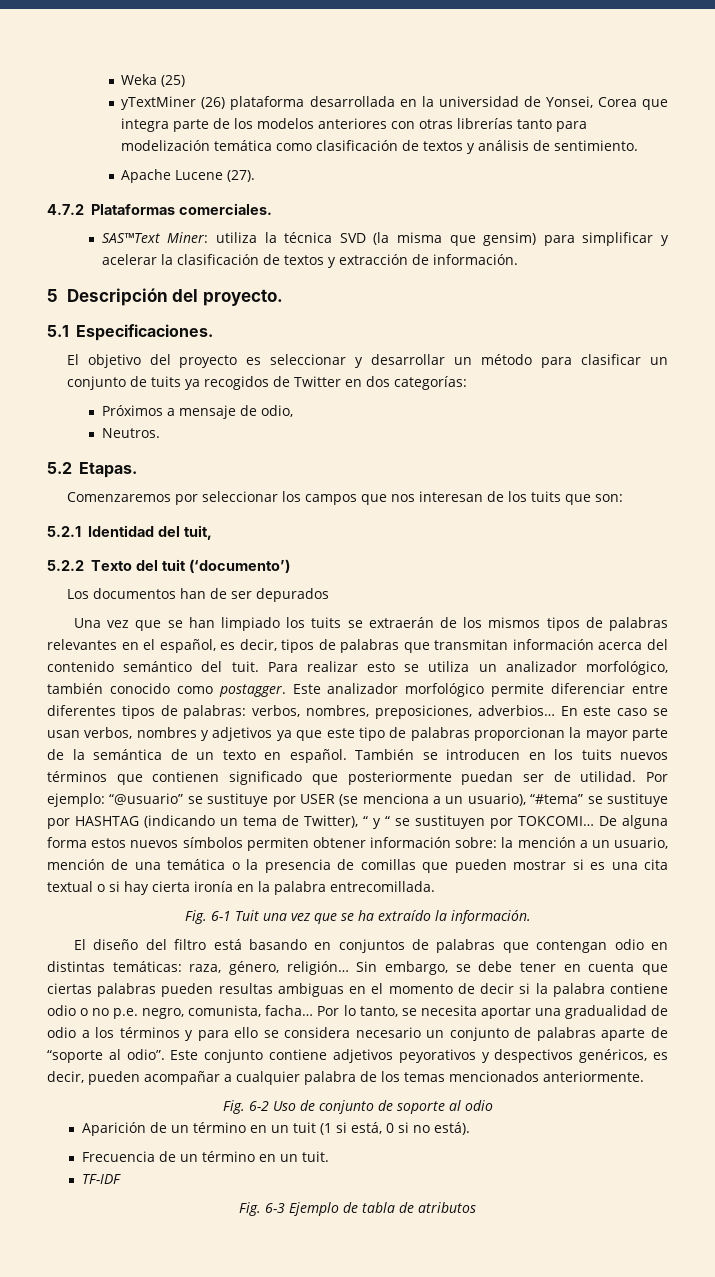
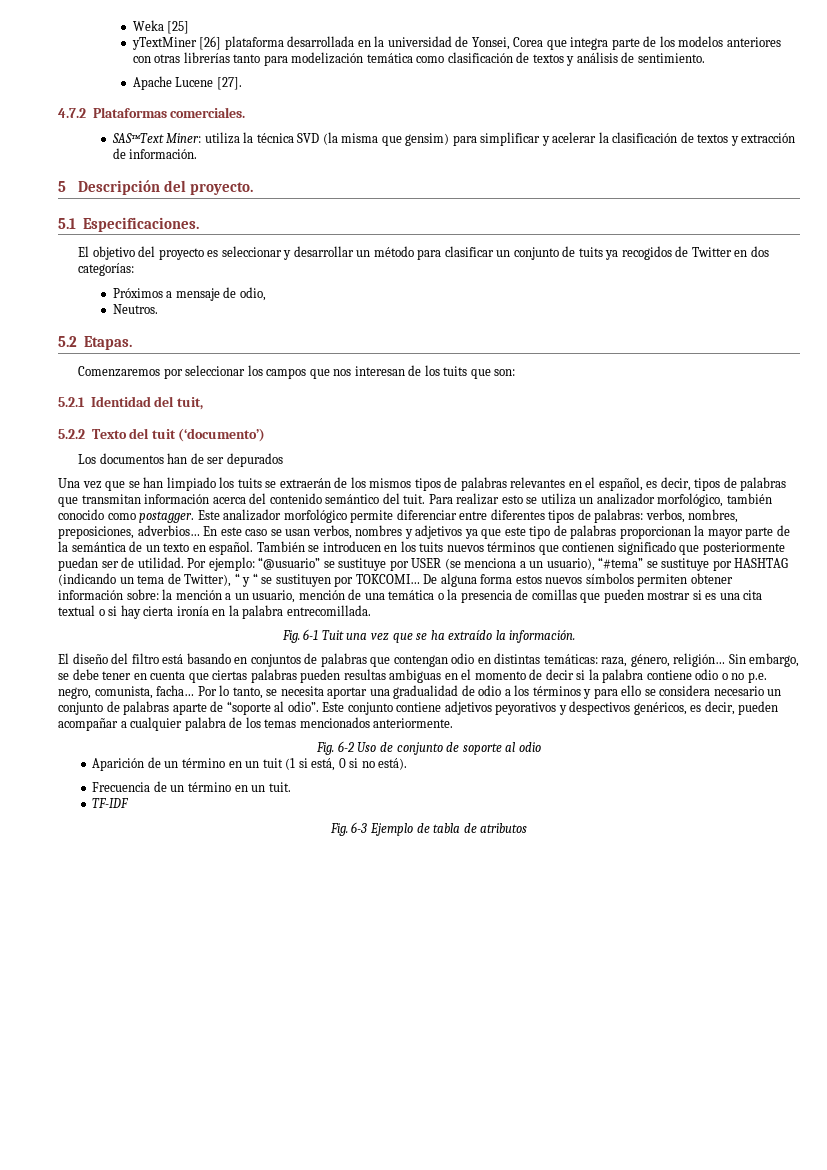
[161,75,186,87] (25) -> [167,21,190,34] [25]
[201,97,226,109] (26) -> [199,36,222,50] [26]
[227,170,256,182] (27). -> [216,77,242,90] [27].

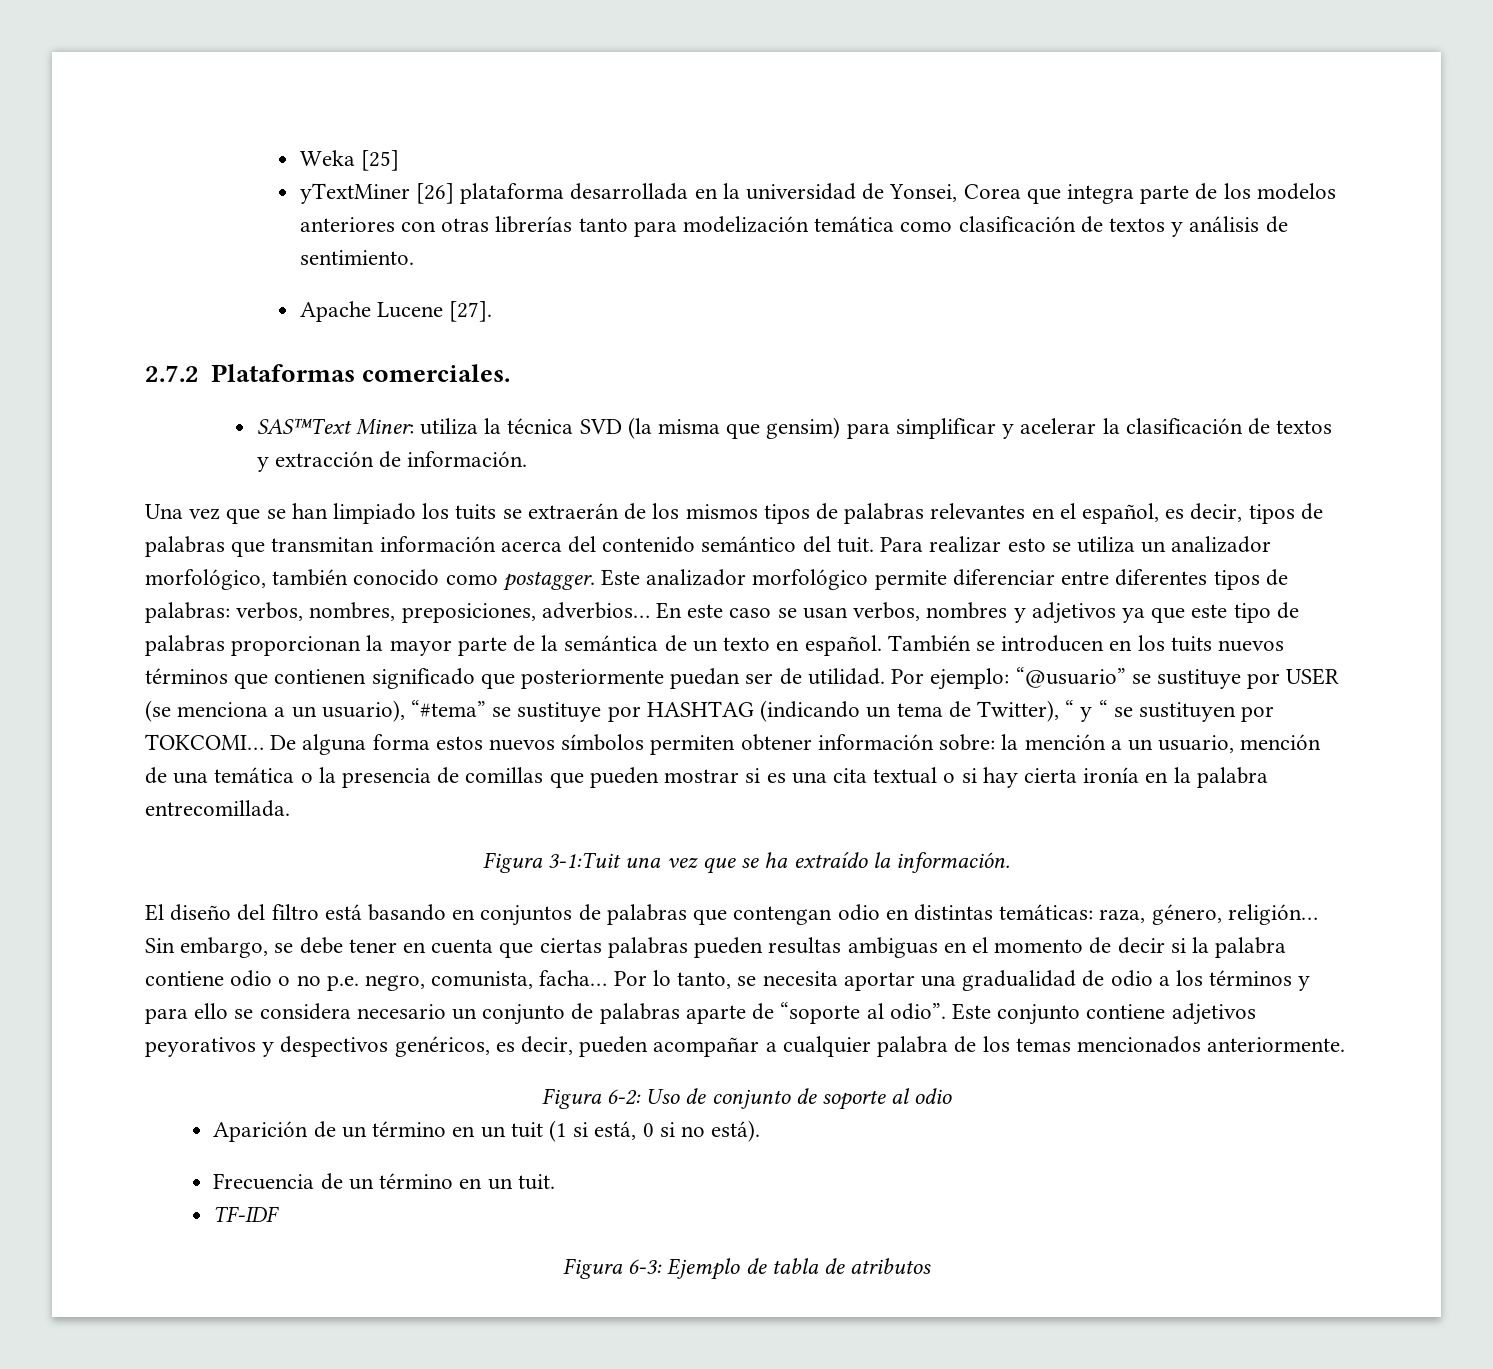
[58,108,86,118] 4.7.2 -> [145,365,199,382] 2.7.2
[58,180,254,195] [58,217,199,232] [78,246,769,260] [78,263,135,276] [112,287,266,301] [112,304,158,314] [58,336,132,350] [78,365,516,379] [58,396,203,410] [58,428,266,442] [78,453,283,467] // 5 Descripción del proyecto. // 5.1 Especificaciones. // El objetivo del proyecto es seleccionar y desarrollar un método para clasificar un conjunto de tuits ya recogidos de Twitter en dos categorías: // Próximos a mensaje de odio, // Neutros. // 5.2 Etapas. // Comenzaremos por seleccionar los campos que nos interesan de los tuits que son: // 5.2.1 Identidad del tuit, // 5.2.2 Texto del tuit (‘documento’) // Los documentos han de ser depurados -> (528, 459) none
[281,629,344,643] Fig. 6-1 Tuit -> [483,852,622,873] Figura 3-1:Tuit
[316,741,354,755] Fig. 6-2 -> [541,1088,641,1109] Figura 6-2:
[329,822,368,836] Fig. 6-3 -> [562,1258,663,1279] Figura 6-3:

